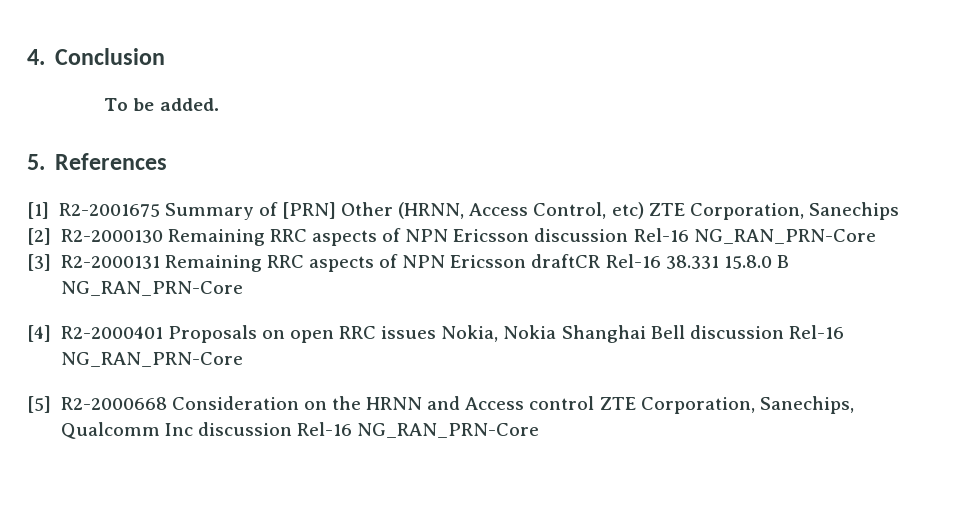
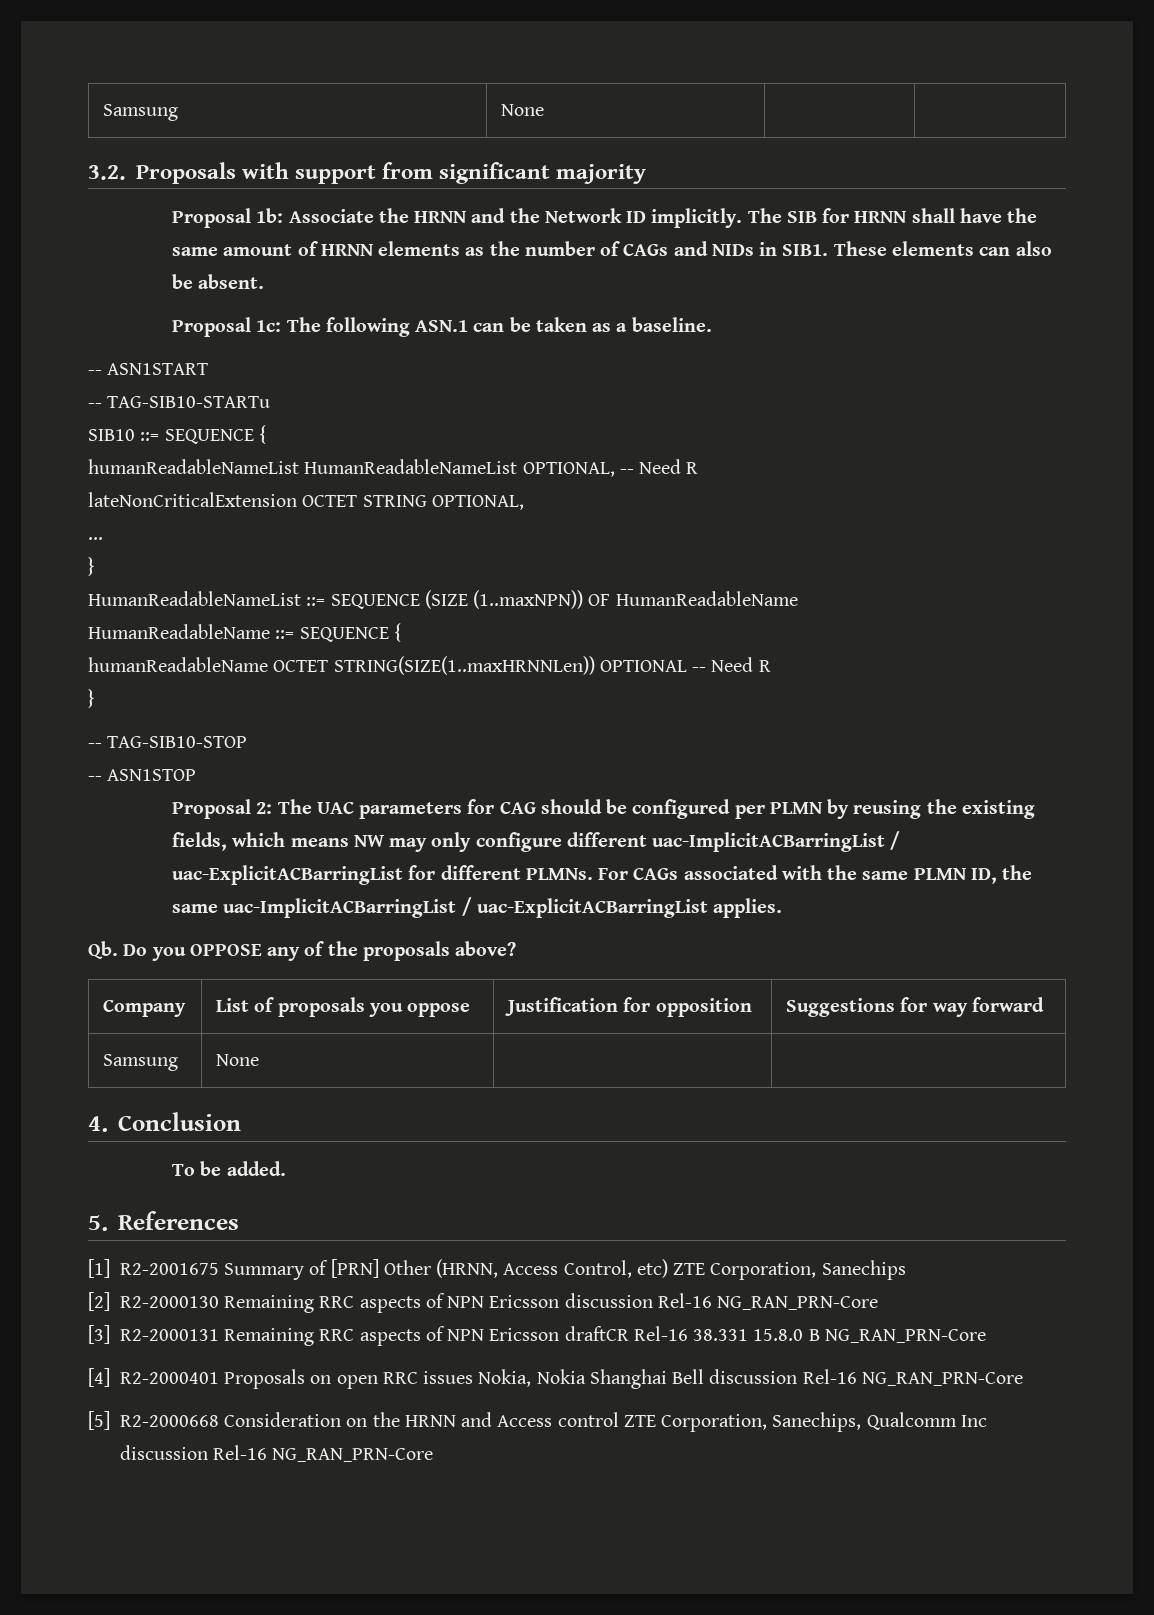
(27, 57) none -> [103,104,179,121] [501,104,545,116] [88,162,647,184] [172,208,1038,228] [172,241,1052,256] [172,274,265,289] [172,317,712,337] [88,363,209,375] [88,396,271,408] [88,425,266,444] [88,459,699,477] [88,492,524,510] [88,537,103,540] [88,557,95,576] [88,590,798,609] [88,623,401,642] [88,656,771,675] [88,689,95,708] [88,736,248,748] [88,769,197,781] [172,799,1035,819] [172,831,901,852] [172,865,1033,885] [172,897,783,918] [88,941,517,961] [103,999,187,1017] [216,997,471,1017] [505,997,752,1017] [786,997,1044,1017] [103,1054,179,1071] [216,1054,260,1066] Samsung | None | | // 3.2. Proposals with support from significant majority // Proposal 1b: Associate the HRNN and the Network ID implicitly. The SIB for HRNN shall have the same amount of HRNN elements as the number of CAGs and NIDs in SIB1. These elements can also be absent. // Proposal 1c: The following ASN.1 can be taken as a baseline. // -- ASN1START // -- TAG-SIB10-STARTu // SIB10 ::= SEQUENCE { // humanReadableNameList HumanReadableNameList OPTIONAL, -- Need R // lateNonCriticalExtension OCTET STRING OPTIONAL, // ... // } // HumanReadableNameList ::= SEQUENCE (SIZE (1..maxNPN)) OF HumanReadableName // HumanReadableName ::= SEQUENCE { // humanReadableName OCTET STRING(SIZE(1..maxHRNNLen)) OPTIONAL -- Need R // } // -- TAG-SIB10-STOP // -- ASN1STOP // Proposal 2: The UAC parameters for CAG should be configured per PLMN by reusing the existing fields, which means NW may only configure different uac-ImplicitACBarringList / uac-ExplicitACBarringList for different PLMNs. For CAGs associated with the same PLMN ID, the same uac-ImplicitACBarringList / uac-ExplicitACBarringList applies. // Qb. Do you OPPOSE any of the proposals above? // Company | List of proposals you oppose | Justification for opposition | Suggestions for way forward // Samsung | None | | //

